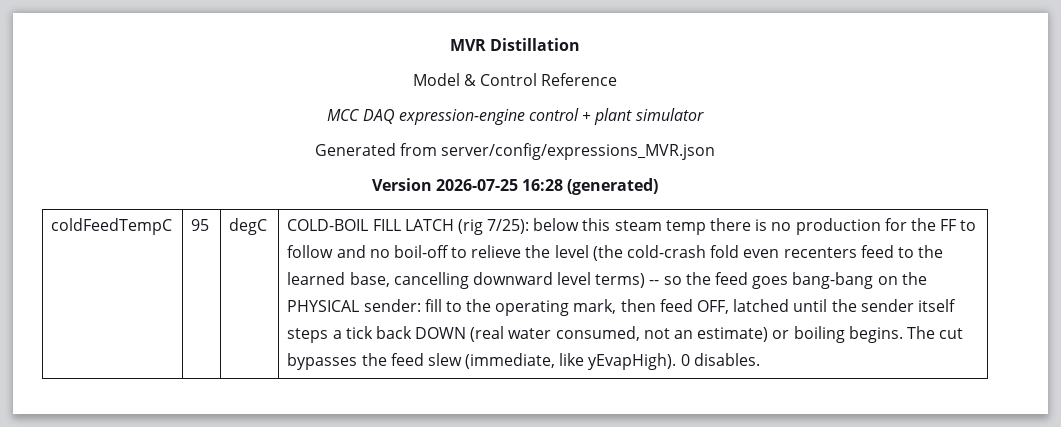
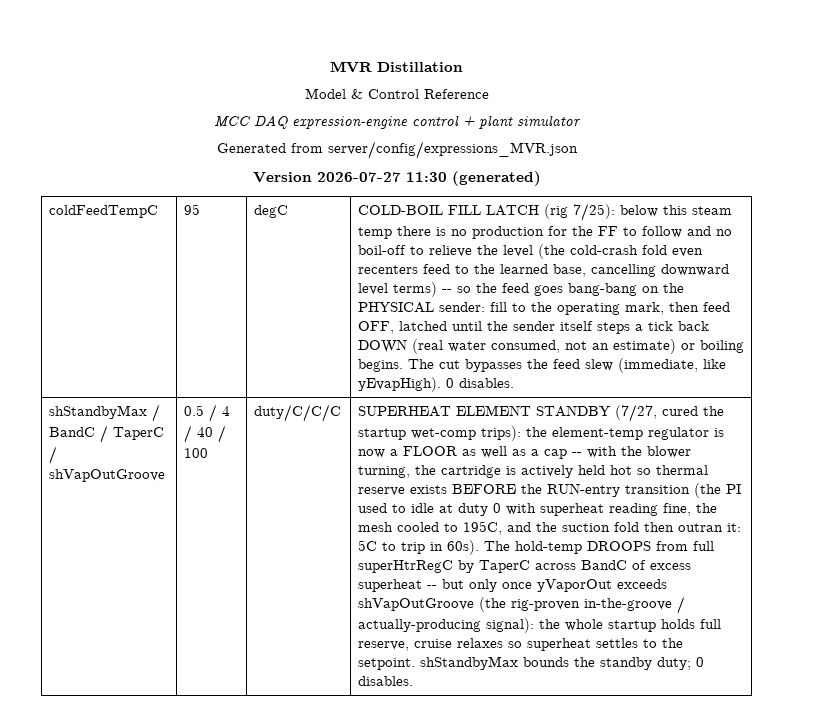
[435,179,564,191] 2026-07-25 16:28 -> [316,172,447,182] 2026-07-27 11:30
(760, 359) none -> [48,404,160,422] [48,425,164,443] [48,446,57,464] [48,469,165,482] [183,404,230,422] [183,425,226,443] [183,448,208,458] [253,404,341,422] [357,404,724,422] [357,426,724,441] [357,446,691,459] [357,465,708,478] [357,483,741,498] [357,503,717,516] [357,521,741,535] [357,540,714,555] [357,560,691,573] [357,579,667,592] [357,596,685,614] [357,618,721,633] [357,638,683,651] [357,656,704,670] [357,676,413,686] // shStandbyMax / BandC / TaperC / shVapOutGroove | 0.5 / 4 / 40 / 100 | duty/C/C/C | SUPERHEAT ELEMENT STANDBY (7/27, cured the startup wet-comp trips): the element-temp regulator is now a FLOOR as well as a cap -- with the blower turning, the cartridge is actively held hot so thermal reserve exists BEFORE the RUN-entry transition (the PI used to idle at duty 0 with superheat reading fine, the mesh cooled to 195C, and the suction fold then outran it: 5C to trip in 60s). The hold-temp DROOPS from full superHtrRegC by TaperC across BandC of excess superheat -- but only once yVaporOut exceeds shVapOutGroove (the rig-proven in-the-groove / actually-producing signal): the whole startup holds full reserve, cruise relaxes so superheat settles to the setpoint. shStandbyMax bounds the standby duty; 0 disables.

